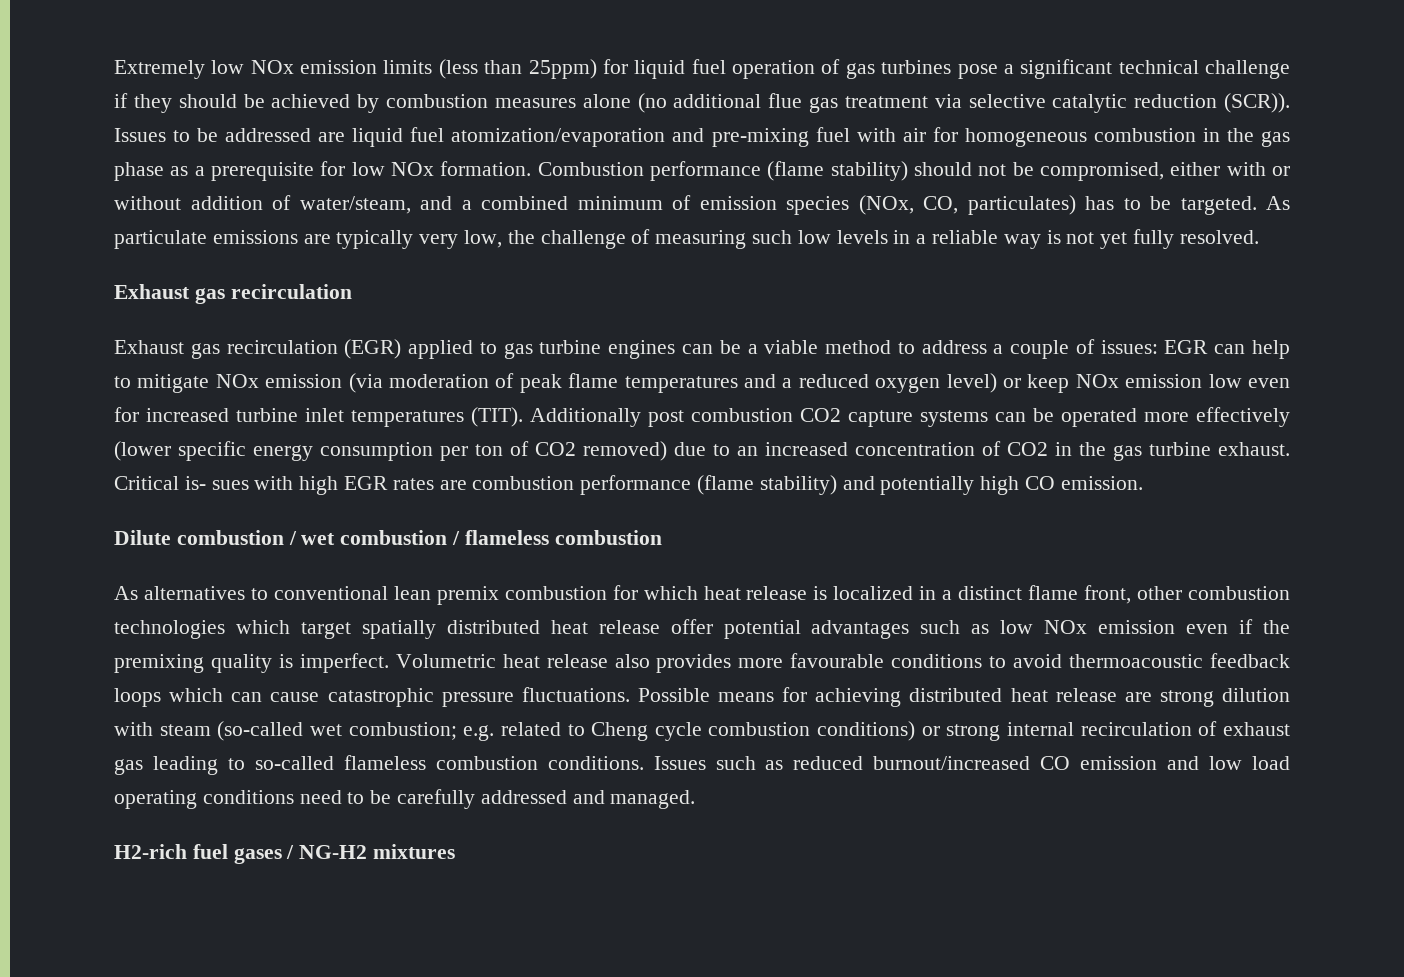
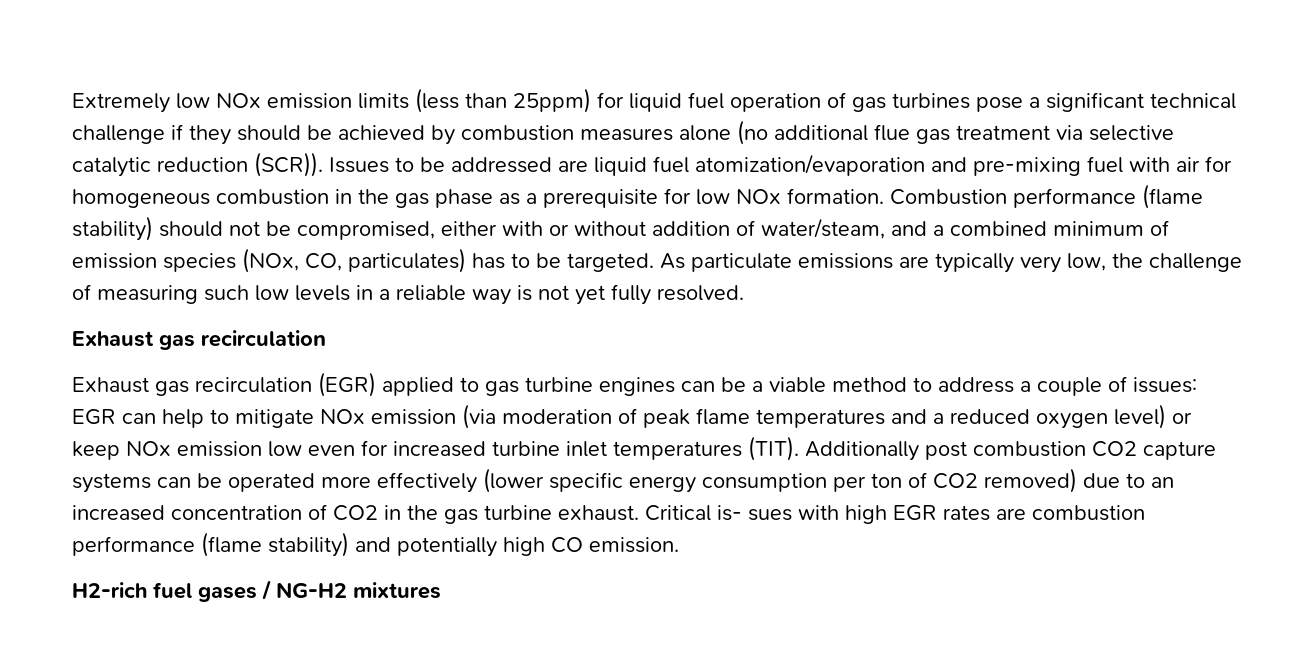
[114,530,662,545] [114,585,1290,605] [114,619,1291,639] [114,653,1290,673] [114,687,1290,707] [114,721,1290,741] [114,755,1290,775] [114,789,696,809] // Dilute combustion / wet combustion / flameless combustion // As alternatives to conventional lean premix combustion for which heat release is localized in a distinct flame front, other combustion technologies which target spatially distributed heat release offer potential advantages such as low NOx emission even if the premixing quality is imperfect. Volumetric heat release also provides more favourable conditions to avoid thermoacoustic feedback loops which can cause catastrophic pressure fluctuations. Possible means for achieving distributed heat release are strong dilution with steam (so-called wet combustion; e.g. related to Cheng cycle combustion conditions) or strong internal recirculation of exhaust gas leading to so-called flameless combustion conditions. Issues such as reduced burnout/increased CO emission and low load operating conditions need to be carefully addressed and managed. -> (679, 545) none

